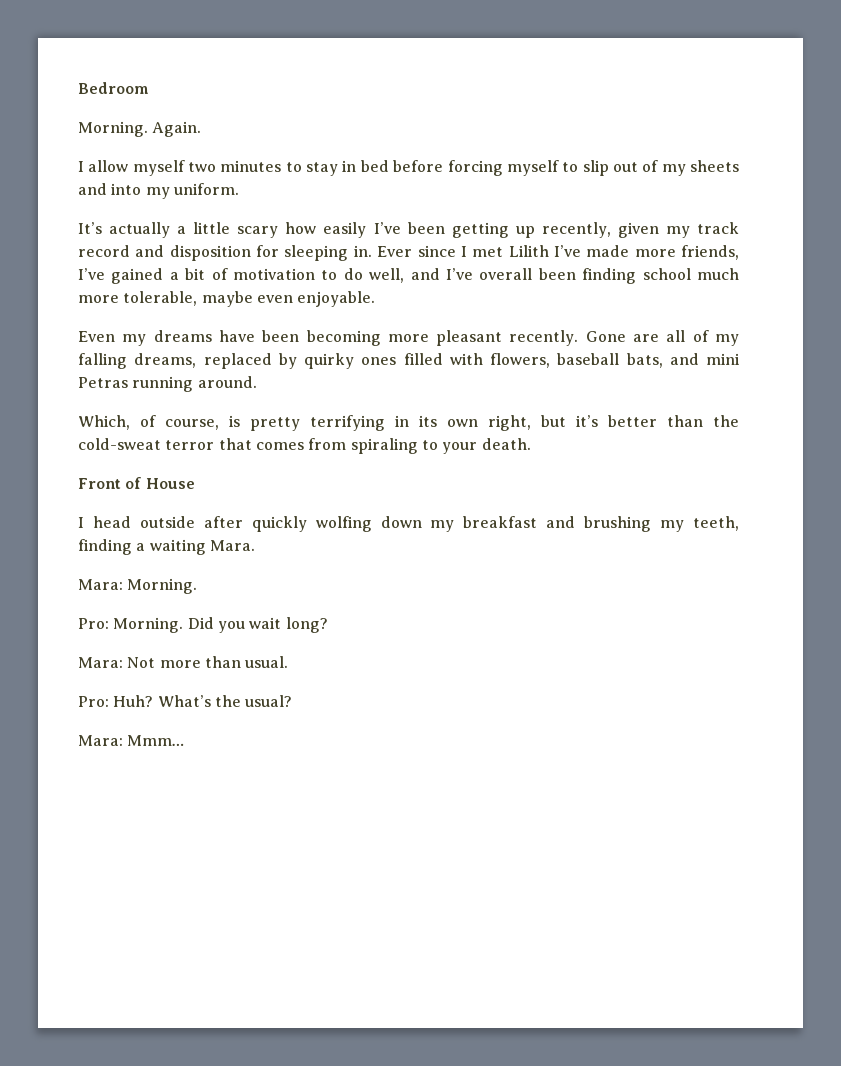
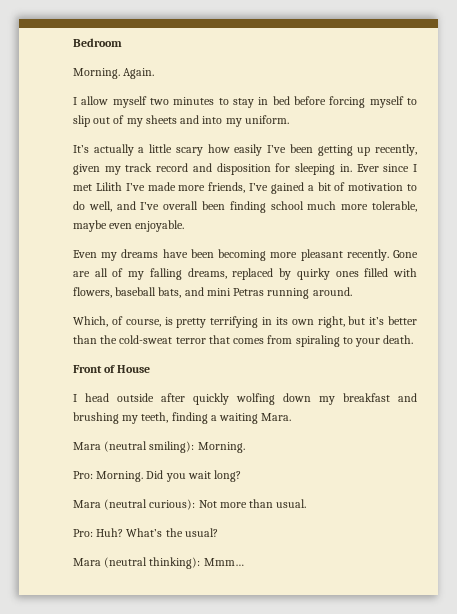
[78,579,123,590] Mara: -> [73,441,195,453] Mara (neutral smiling):
[78,657,123,668] Mara: -> [73,499,196,510] Mara (neutral curious):
[78,735,123,746] Mara: -> [73,557,201,569] Mara (neutral thinking):

